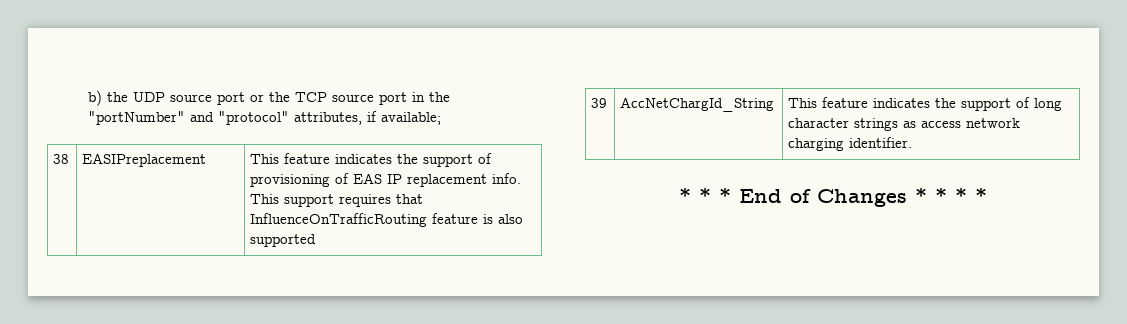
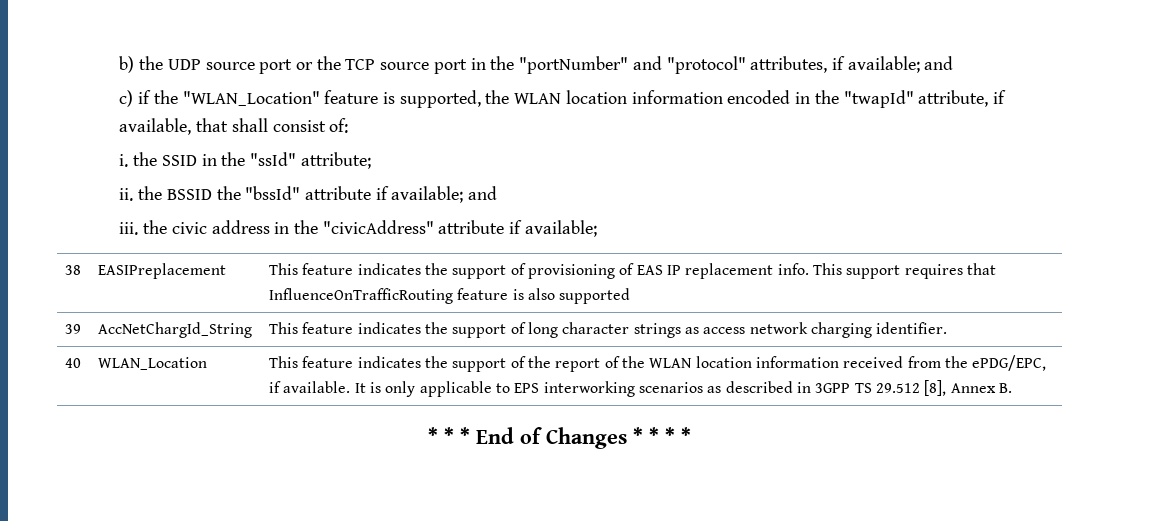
(441, 118) none -> [924,56,954,70] [119,90,1006,108] [119,118,349,135] [119,152,371,169] [119,186,498,203] [119,220,597,237] and // c) if the "WLAN_Location" feature is supported, the WLAN location information encoded in the "twapId" attribute, if available, that shall consist of: // i. the SSID in the "ssId" attribute; // ii. the BSSID the "bssId" attribute if available; and // iii. the civic address in the "civicAddress" attribute if available;
(913, 142) none -> [65,358,82,368] [98,357,208,370] [269,355,1047,372] [269,380,1012,397] // 40 | WLAN_Location | This feature indicates the support of the report of the WLAN location information received from the ePDG/EPC, if available. It is only applicable to EPS interworking scenarios as described in 3GPP TS 29.512 [8], Annex B.

